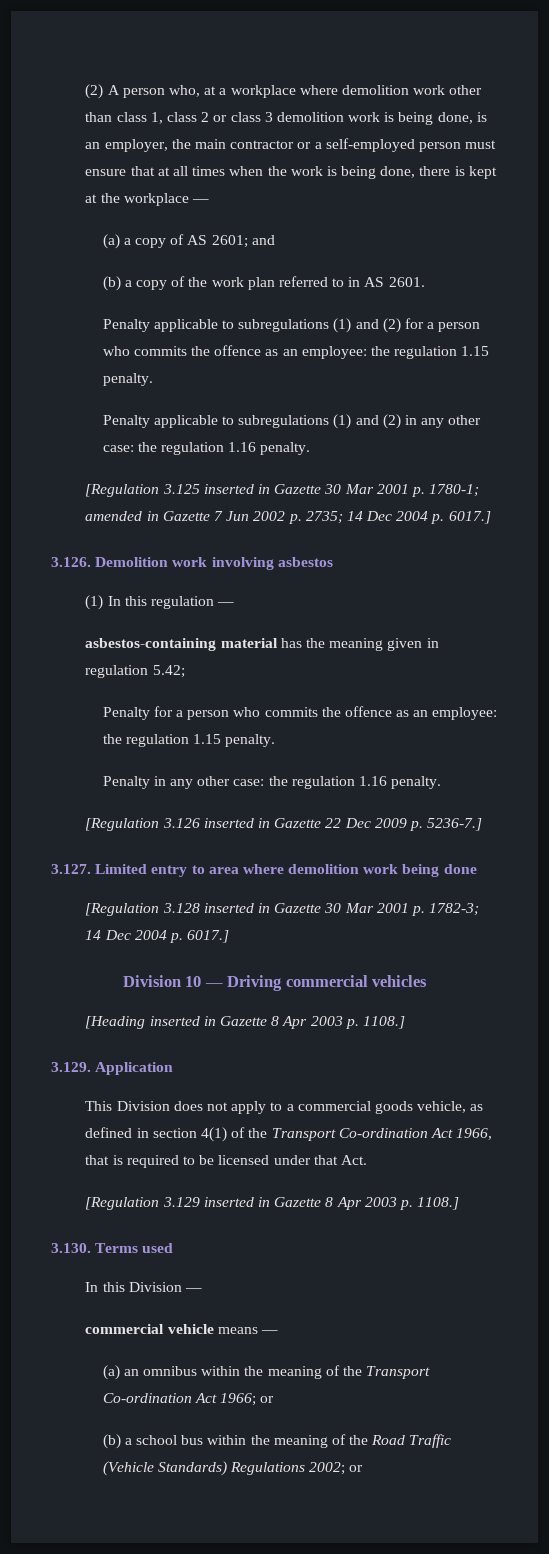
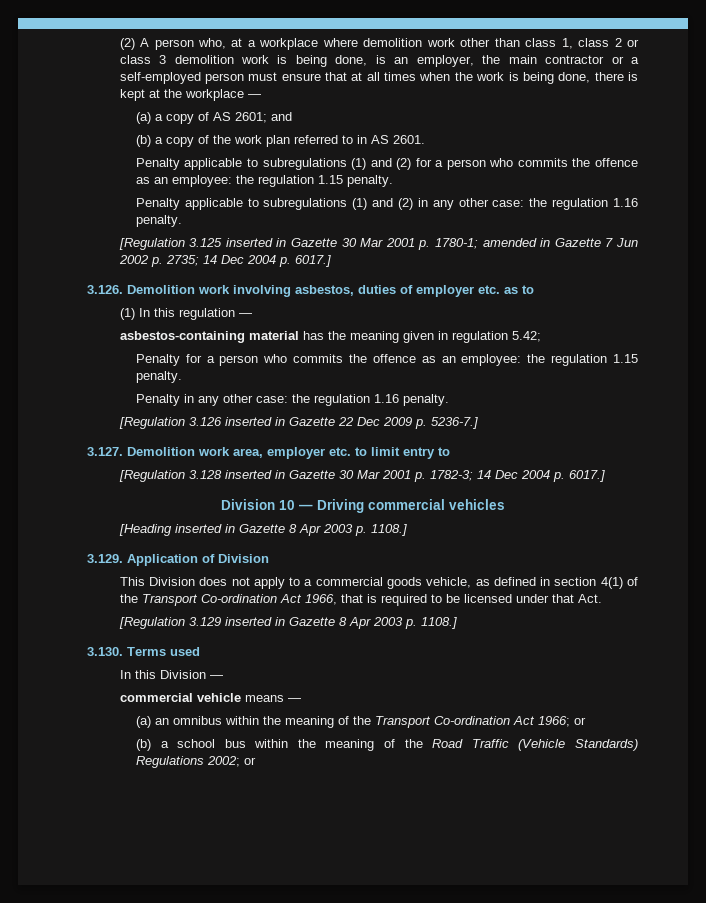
[277,557,333,567] asbestos -> [295,285,534,297] asbestos, duties of employer etc. as to
[95,864,477,877] Limited entry to area where demolition work being done -> [127,447,450,459] Demolition work area, employer etc. to limit entry to
(174, 1068) none -> [202,554,269,563] of Division

